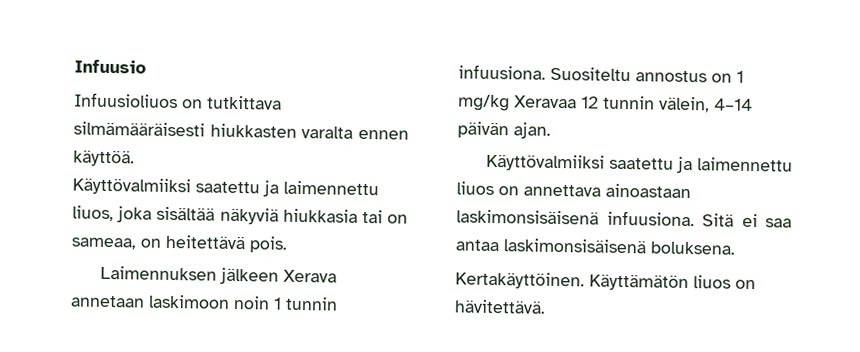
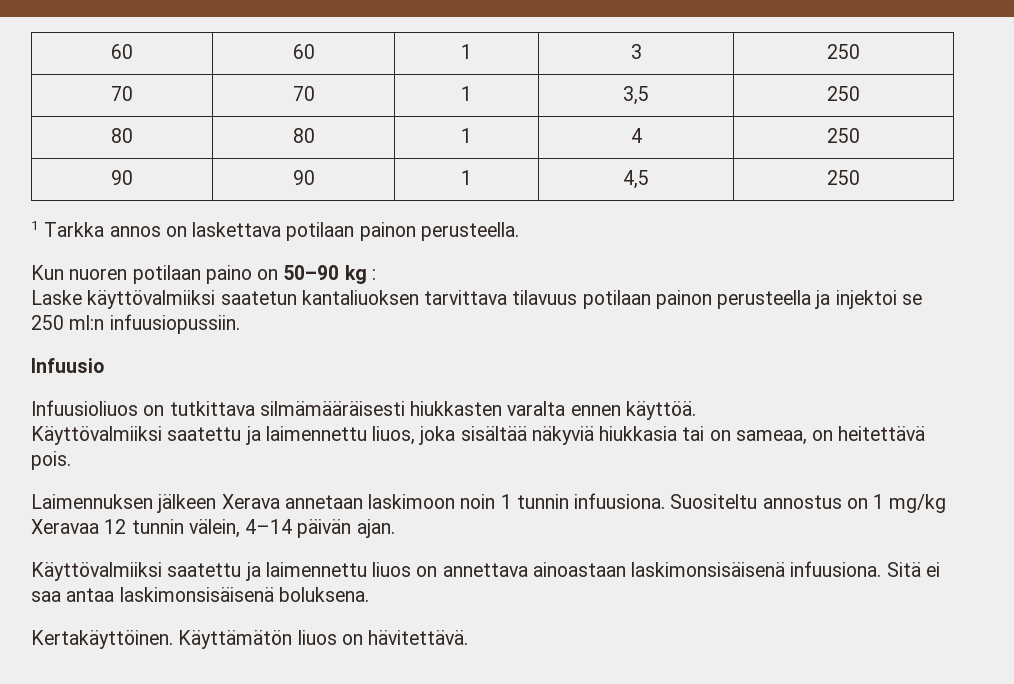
(74, 66) none -> [111,44,133,59] [292,44,315,59] [461,44,472,59] [630,44,642,59] [827,44,860,59] [111,86,133,101] [292,86,315,101] [461,86,472,101] [623,86,649,105] [827,86,860,101] [111,128,133,143] [292,128,315,143] [461,128,472,143] [630,128,642,143] [827,128,860,143] [111,170,133,185] [292,170,315,185] [461,170,472,185] [623,170,649,189] [827,170,860,185] [31,221,519,241] [31,265,376,284] [31,290,922,309] [31,314,240,334] 60 | 60 | 1 | 3 | 250 // 70 | 70 | 1 | 3,5 | 250 // 80 | 80 | 1 | 4 | 250 // 90 | 90 | 1 | 4,5 | 250 // 1 Tarkka annos on laskettava potilaan painon perusteella. // Kun nuoren potilaan paino on 50–90 kg : // Laske käyttövalmiiksi saatetun kantaliuoksen tarvittava tilavuus potilaan painon perusteella ja injektoi se 250 ml:n infuusiopussiin. //

